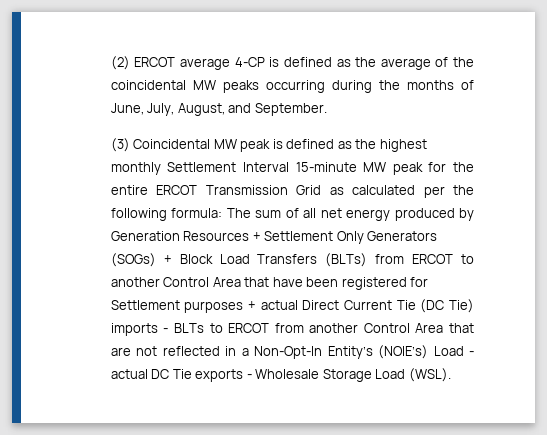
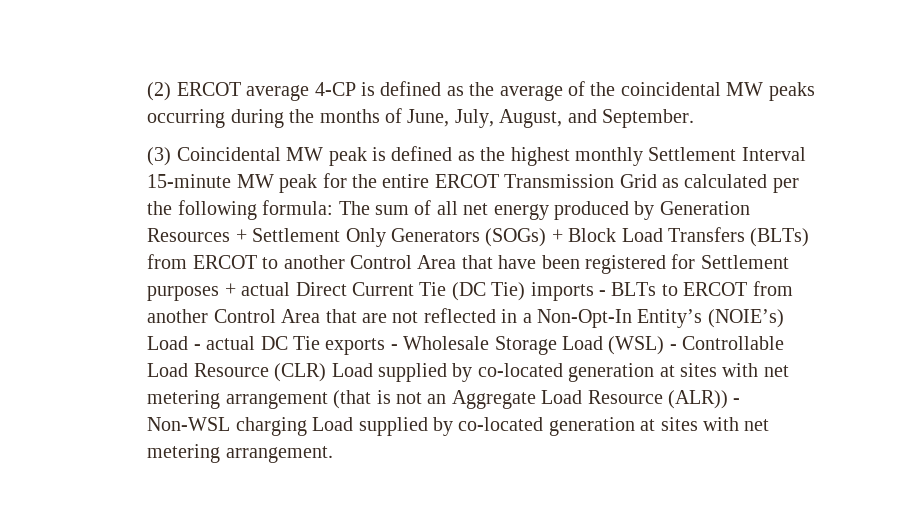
[408,368,451,382] (WSL). -> [608,336,785,355] [147,363,789,382] [147,390,741,409] [147,417,770,436] [147,444,333,463] (WSL) - Controllable Load Resource (CLR) Load supplied by co-located generation at sites with net metering arrangement (that is not an Aggregate Load Resource (ALR)) - Non-WSL charging Load supplied by co-located generation at sites with net metering arrangement.

